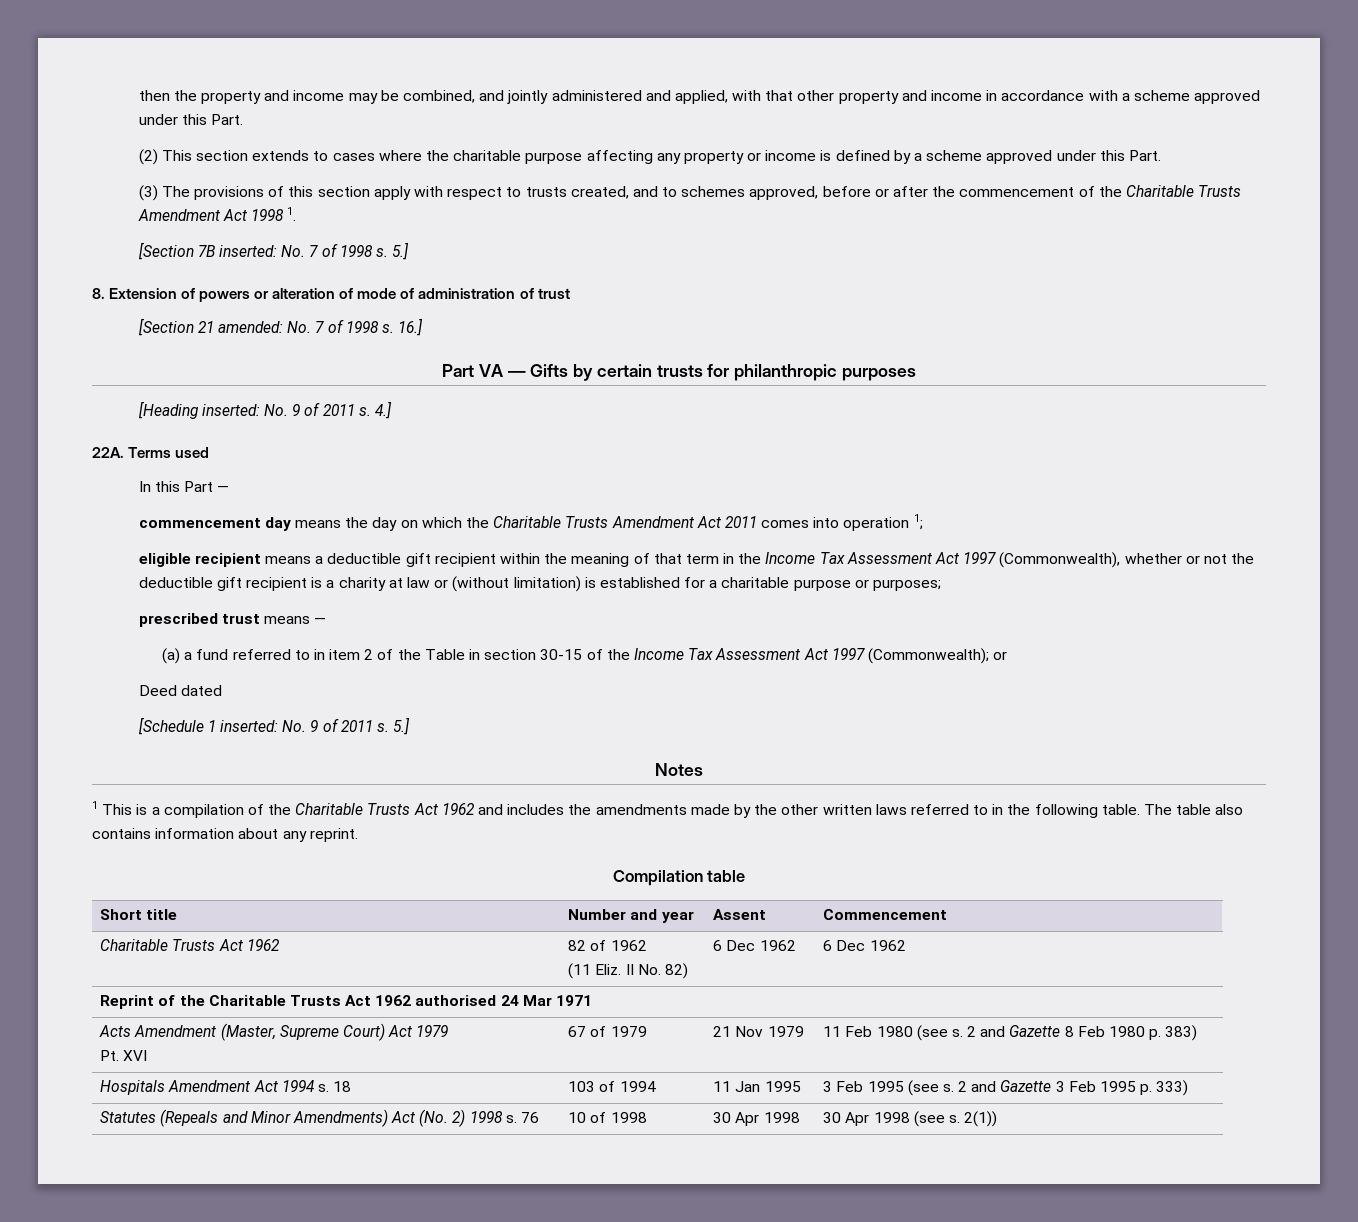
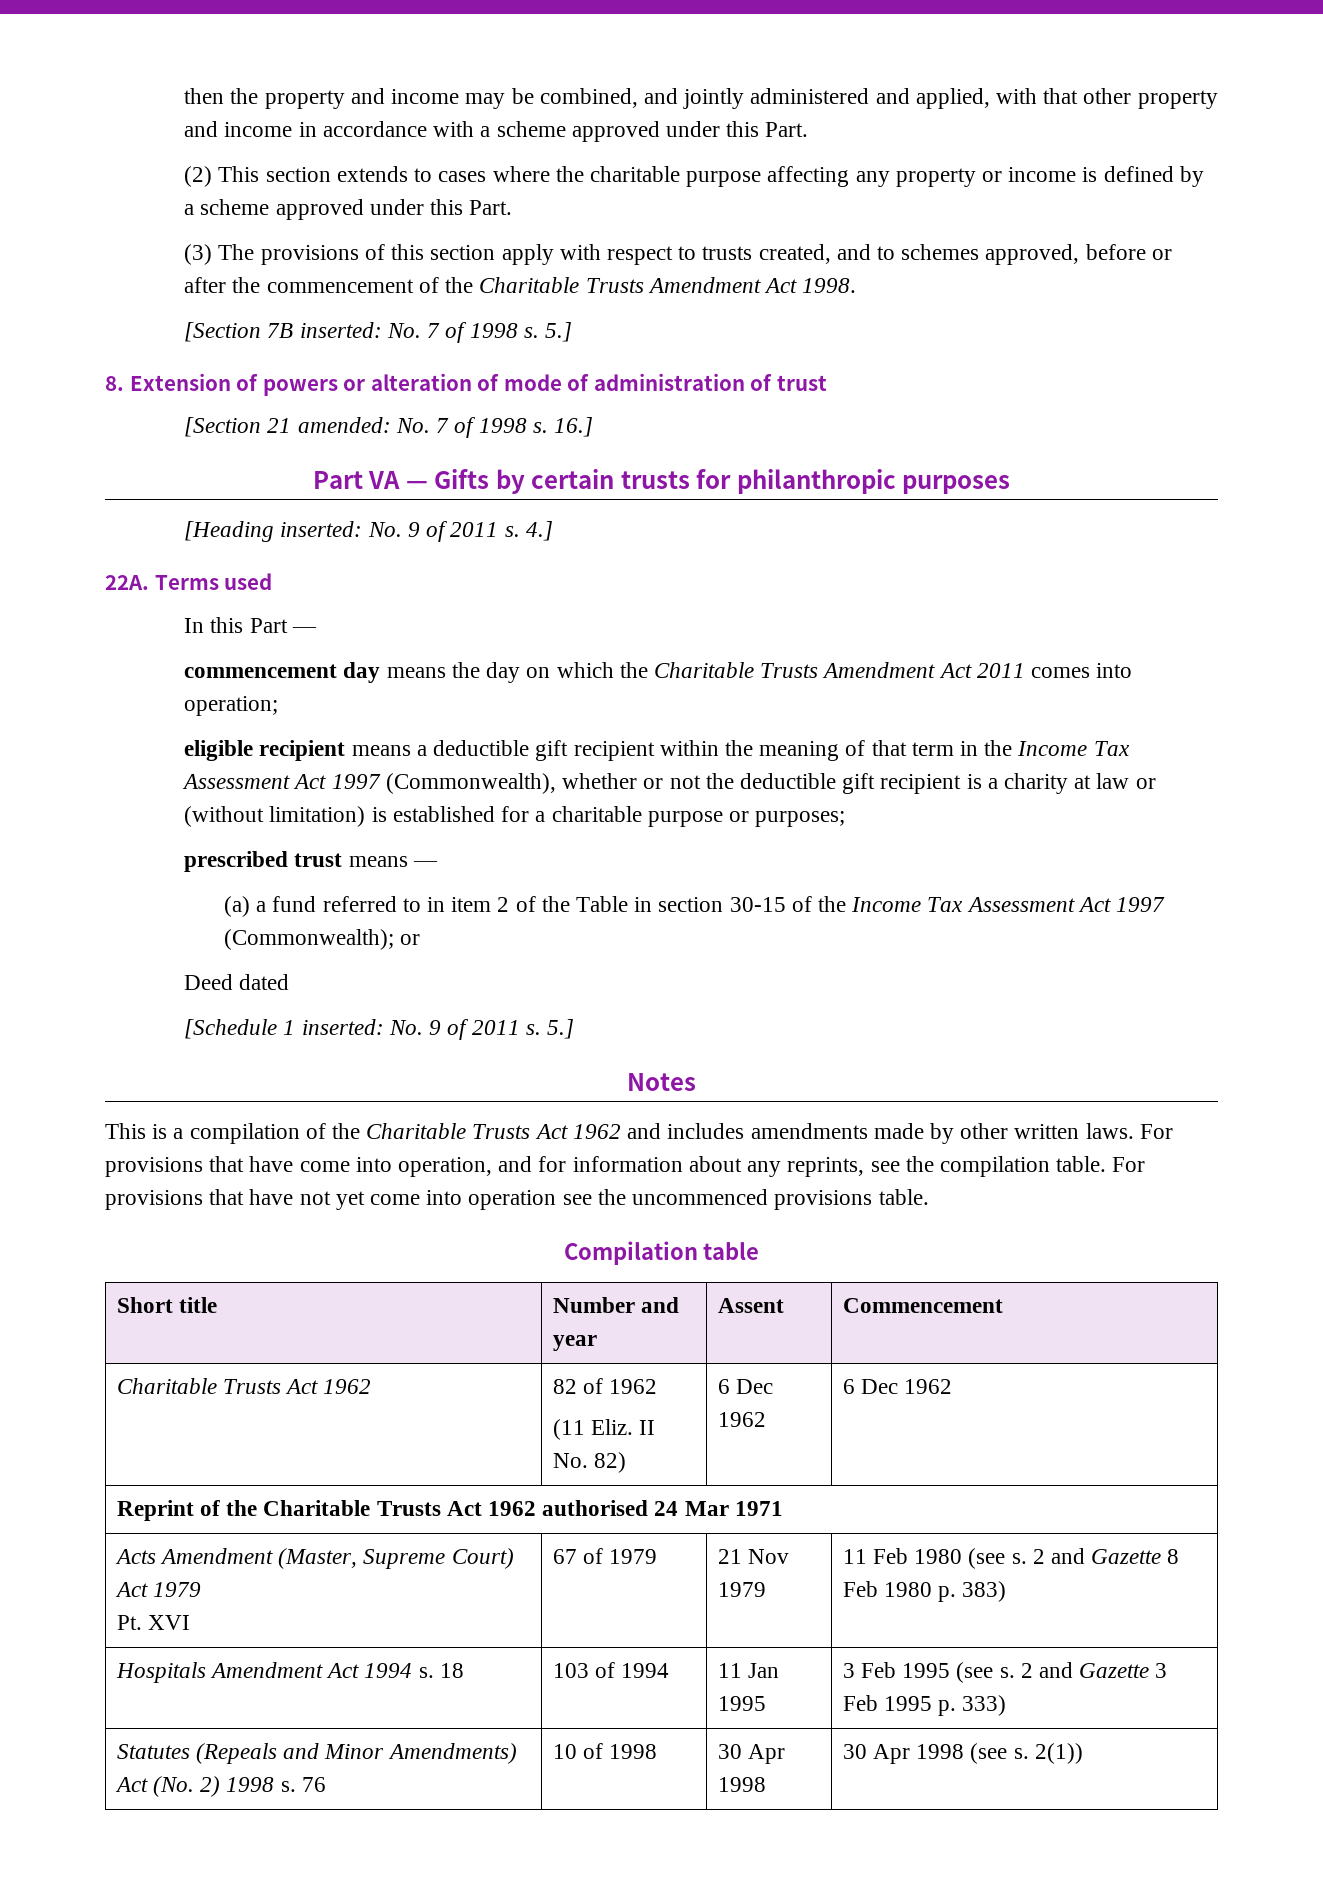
[251,207,297,221] 1998 1. -> [802,278,857,293] 1998.
[843,514,923,531] operation 1; -> [184,696,279,716] operation;
[92,801,98,809] 1 -> (696, 1082) none
[568,804,592,815] the -> (745, 1131) none
[754,804,778,815] the -> (954, 1133) none
[875,804,1244,818] [92,828,358,842] laws referred to in the following table. The table also contains information about any reprint. -> [1085,1123,1173,1139] [105,1156,1146,1177] [105,1189,929,1210] laws. For provisions that have come into operation, and for information about any reprints, see the compilation table. For provisions that have not yet come into operation see the uncommenced provisions table.

